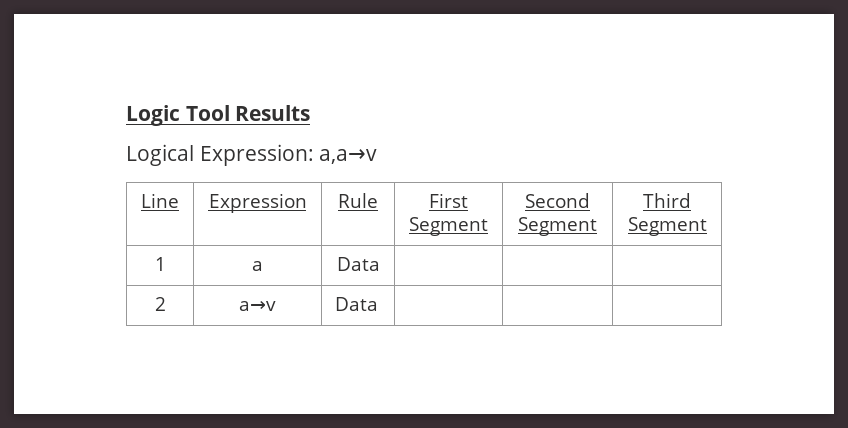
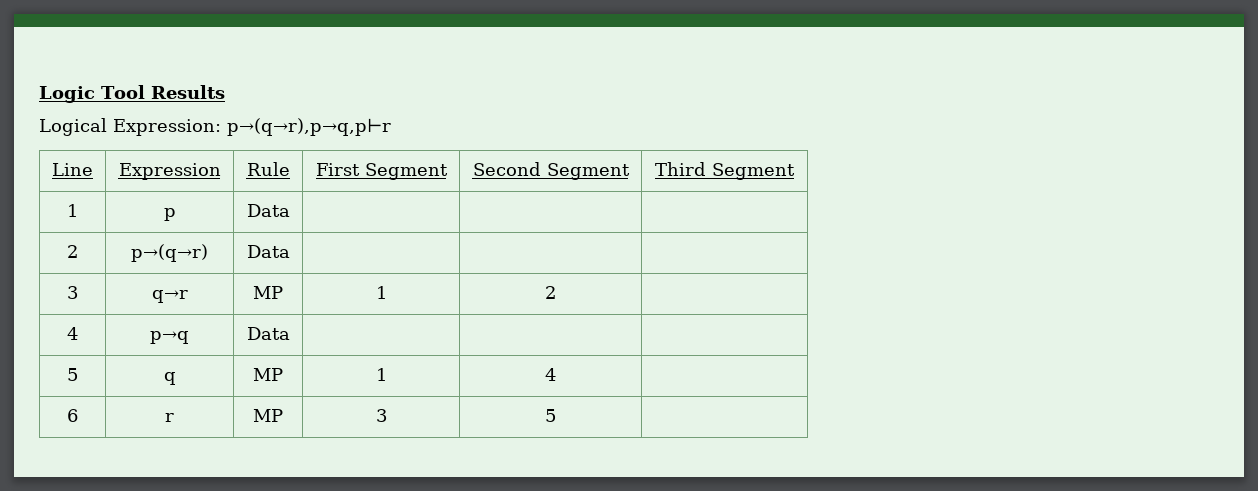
[319,149,378,164] a,a→v -> [227,118,391,136] p→(q→r),p→q,p⊢r
[252,261,263,271] a -> [163,208,176,221] p
[239,301,276,311] [335,297,379,311] a→v | Data | | | -> [131,244,208,262] [246,245,290,258] [67,286,78,299] [151,290,188,303] [253,286,283,299] [375,286,387,299] [545,286,556,299] [67,327,78,340] [150,331,189,344] [246,327,290,340] [67,368,78,381] [163,372,176,385] [253,368,283,381] [375,368,387,381] [545,368,556,381] [67,409,78,422] [165,413,174,422] [253,409,283,422] [375,409,387,422] [545,409,556,422] p→(q→r) | Data | | | // 3 | q→r | MP | 1 | 2 | // 4 | p→q | Data | | | // 5 | q | MP | 1 | 4 | // 6 | r | MP | 3 | 5 |

